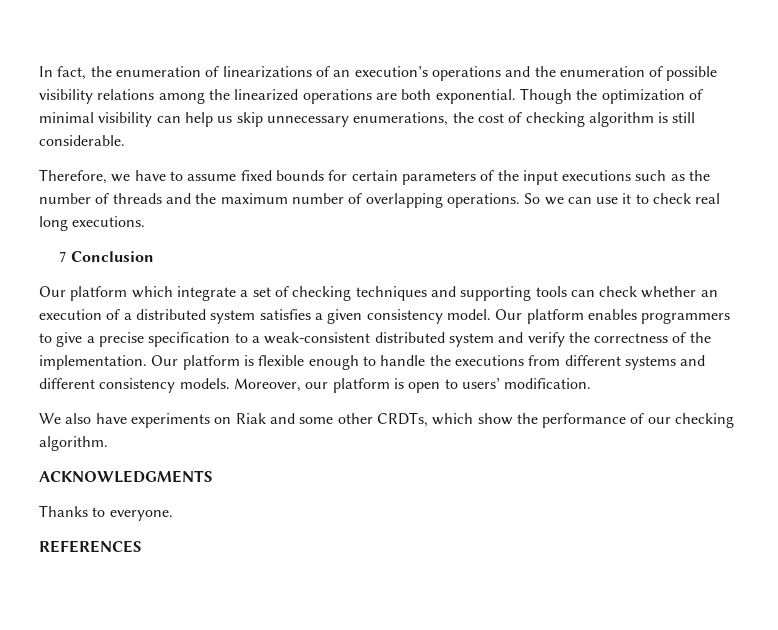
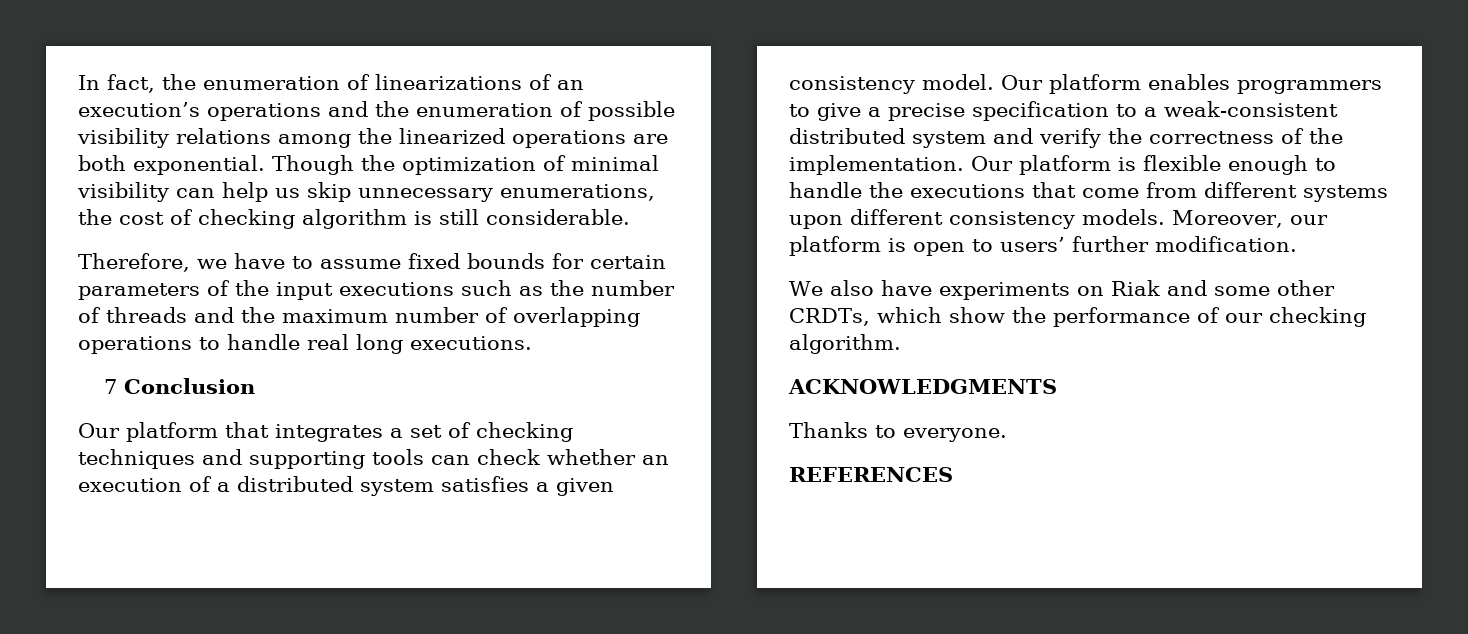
[446,193,692,208] operations. So we can use it to check -> [78,334,300,354] operations to handle
[131,286,236,301] which integrate -> [225,422,383,442] that integrates
(524, 360) none -> [1032,182,1139,198] that come
[680,355,706,366] and -> [789,215,843,229] upon
(500, 383) none -> [1072,236,1149,252] further

